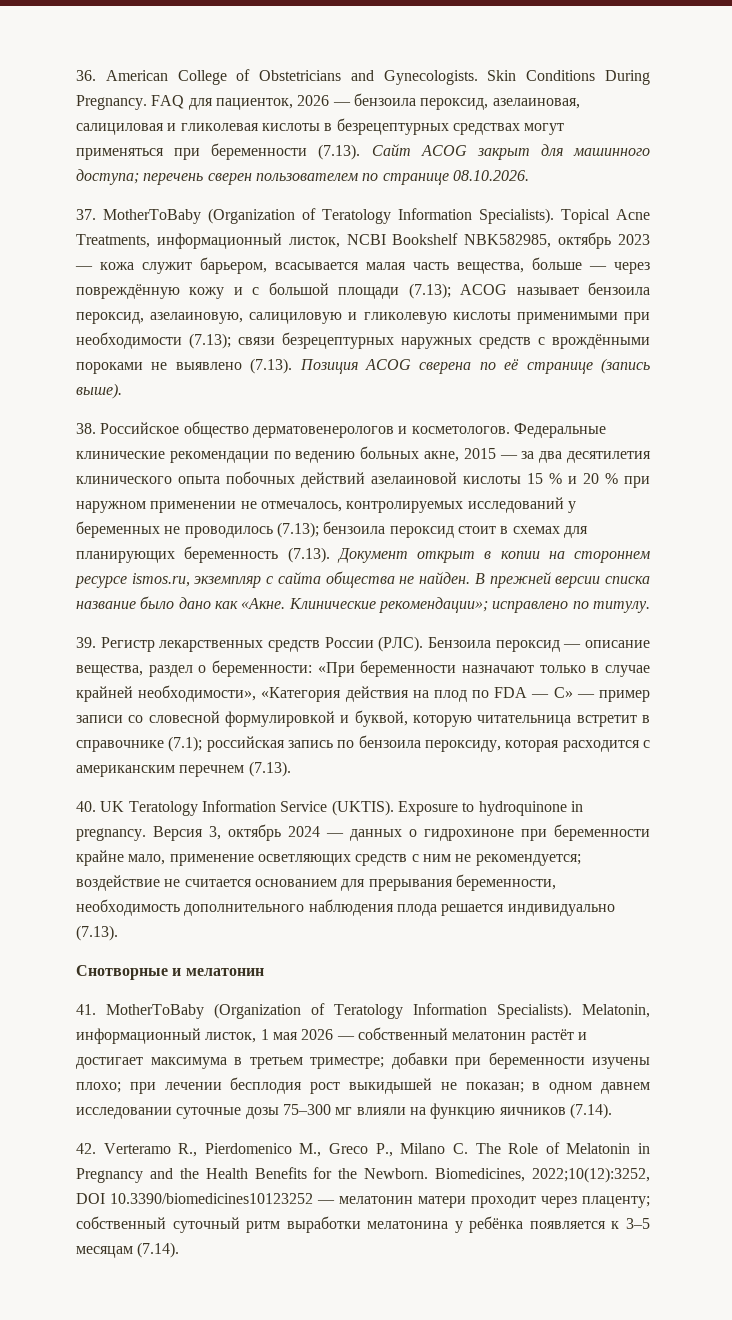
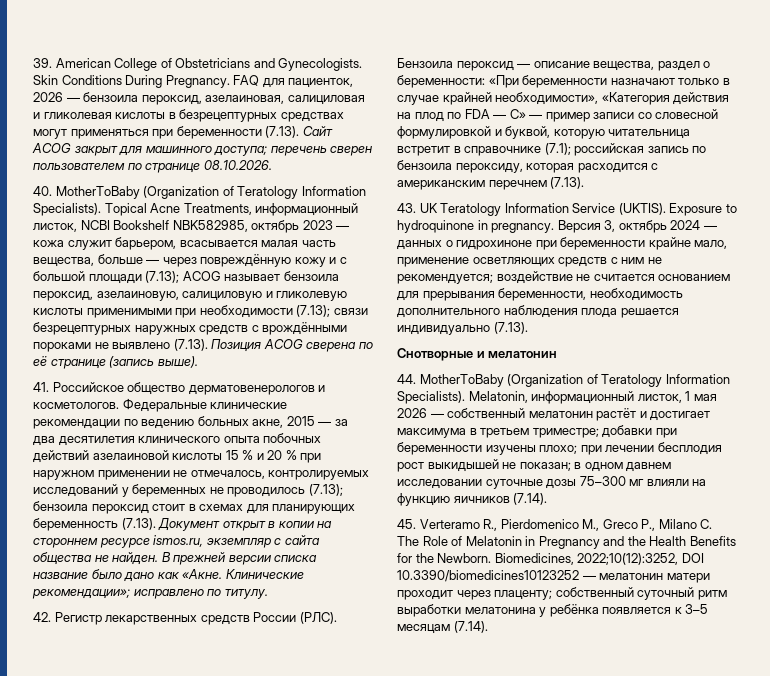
[76,70,96,81] 36. -> [33,58,52,68] 39.
[76,209,96,220] 37. -> [33,186,52,196] 40.
[76,423,96,434] 38. -> [33,382,49,392] 41.
[76,637,96,648] 39. -> [33,612,51,622] 42.
[76,801,96,812] 40. -> [397,203,416,213] 43.
[76,1004,96,1015] 41. -> [397,374,416,384] 44.
[76,1143,96,1154] 42. -> [397,519,416,529] 45.

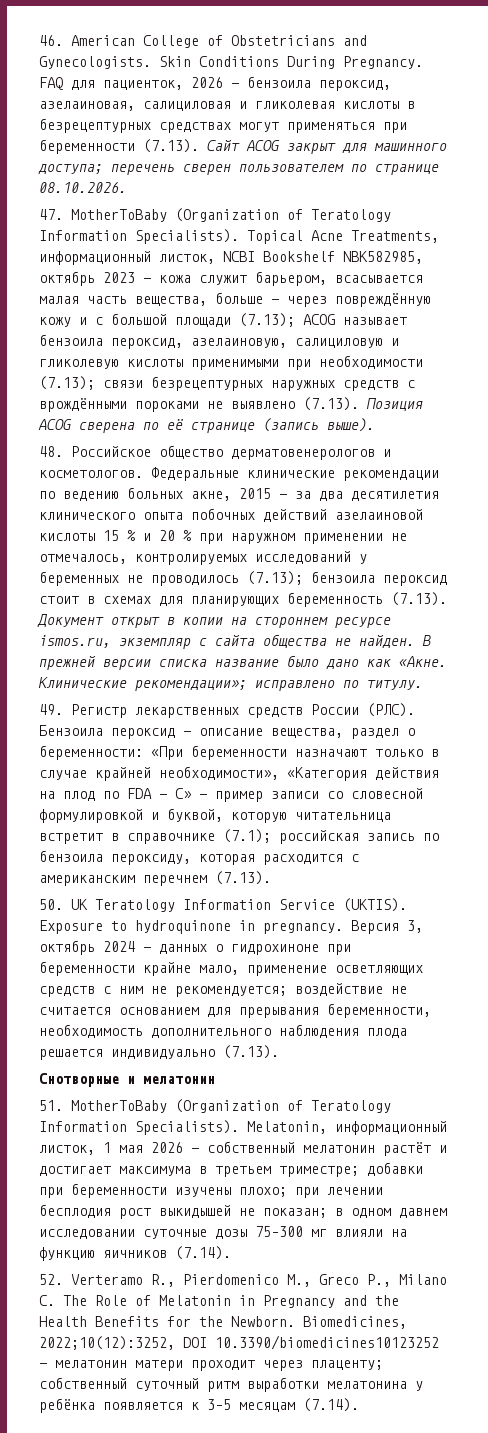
[33,58,52,68] 39. -> [39,35,63,46] 46.
[33,186,52,196] 40. -> [39,209,63,220] 47.
[33,382,49,392] 41. -> [39,446,63,457] 48.
[33,612,51,622] 42. -> [39,704,63,715] 49.
[397,203,416,213] 43. -> [39,899,63,910] 50.
[397,374,416,384] 44. -> [39,1100,63,1111] 51.
[397,519,416,529] 45. -> [39,1274,63,1285] 52.

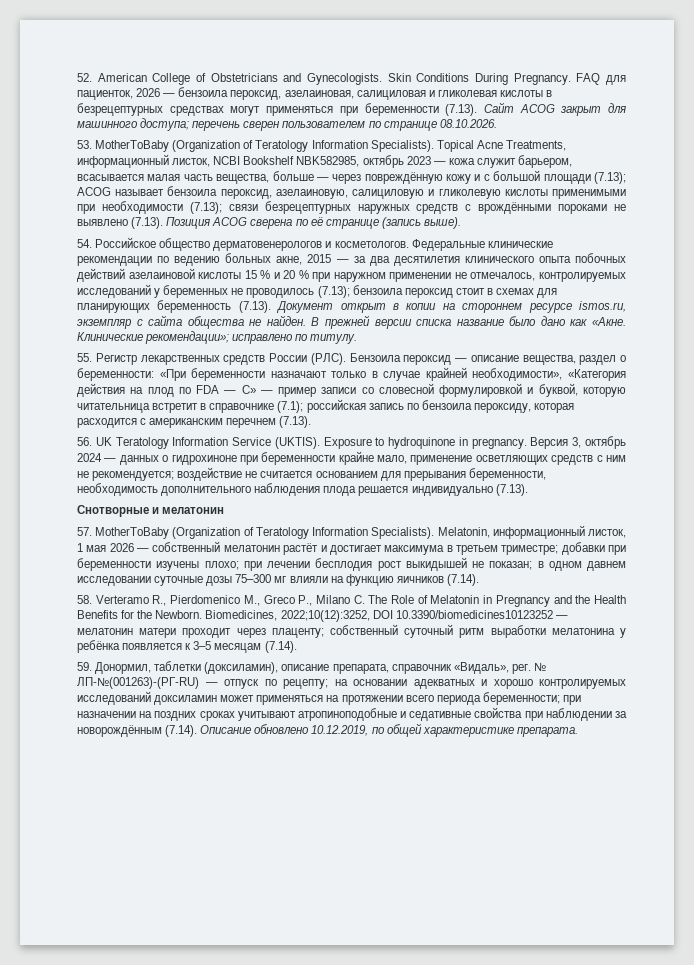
[39,35,63,46] 46. -> [77,73,92,82] 52.
[39,209,63,220] 47. -> [77,140,92,149] 53.
[39,446,63,457] 48. -> [77,239,92,248] 54.
[39,704,63,715] 49. -> [77,353,92,362] 55.
[39,899,63,910] 50. -> [77,437,92,446] 56.
[39,1100,63,1111] 51. -> [77,527,92,536] 57.
[39,1274,63,1285] 52. -> [77,595,92,604] 58.
(359, 1405) none -> [77,661,546,674] [77,677,626,689] [77,691,581,705] [77,707,627,721] [77,723,578,737] // 59. Донормил, таблетки (доксиламин), описание препарата, справочник «Видаль», рег. № ЛП-№(001263)-(РГ-RU) — отпуск по рецепту; на основании адекватных и хорошо контролируемых исследований доксиламин может применяться на протяжении всего периода беременности; при назначении на поздних сроках учитывают атропиноподобные и седативные свойства при наблюдении за новорождённым (7.14). Описание обновлено 10.12.2019, по общей характеристике препарата.

